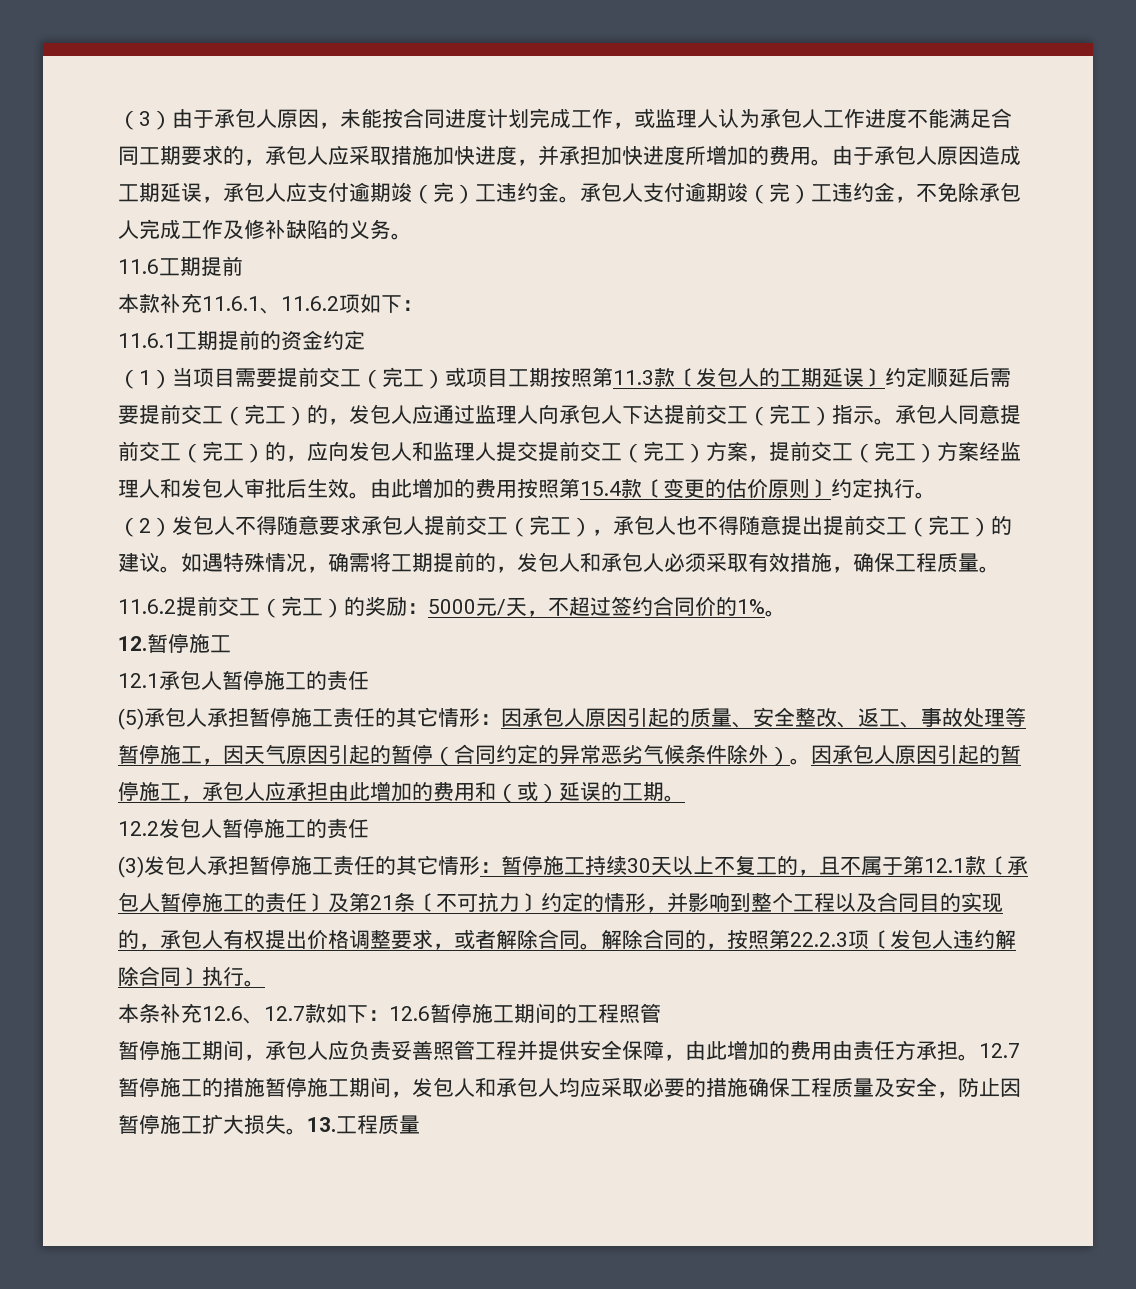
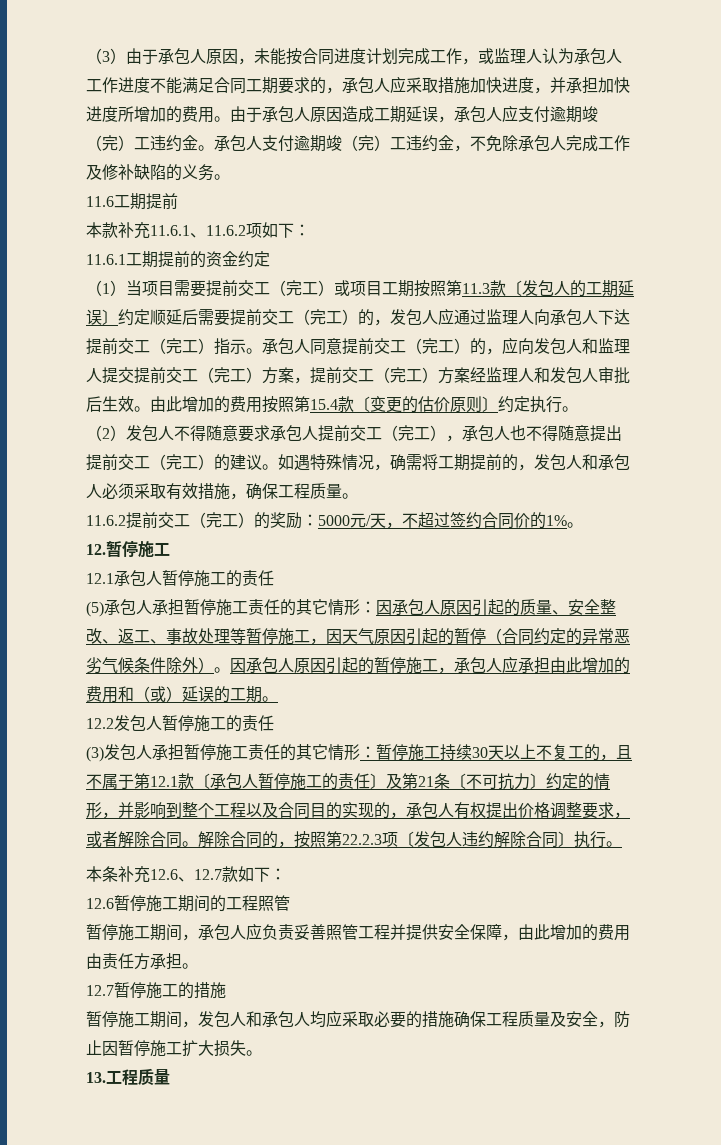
(389, 1015) none -> (286, 874) //
(979, 1057) none -> (198, 966) //
(265, 1087) none -> (226, 990) //
(307, 1131) none -> (262, 1053) //

